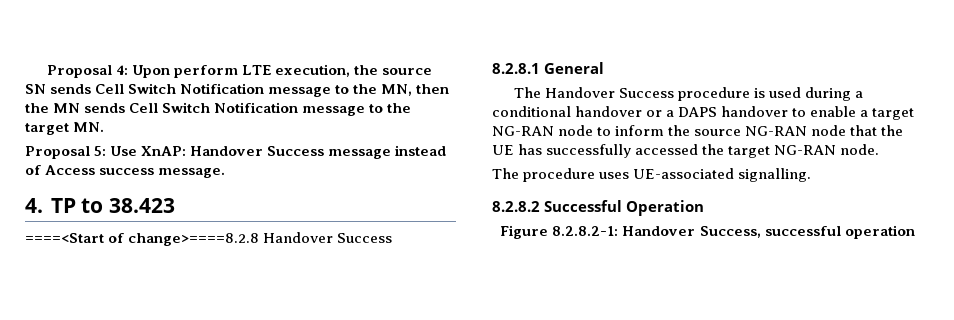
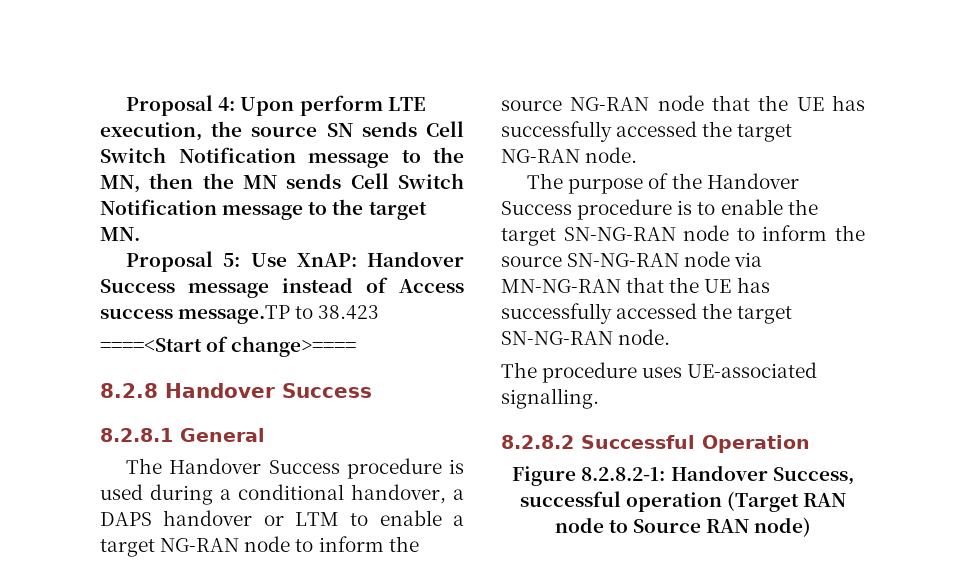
[158,168,226,178] [25,198,76,213] message. // 4. TP -> [178,305,291,324] message.TP
[128,233,260,246] change>====8.2.8 -> [231,336,357,357] [100,383,158,398] change>==== // 8.2.8
[575,106,663,117] handover or -> [351,484,446,504] handover,
(789, 111) none -> [263,512,339,526] or LTM
(880, 149) none -> [527,173,799,194] [501,199,818,220] [501,225,865,246] [501,251,763,267] [501,277,770,293] [501,303,793,324] [501,329,671,345] // The purpose of the Handover Success procedure is to enable the target SN-NG-RAN node to inform the source SN-NG-RAN node via MN-NG-RAN that the UE has successfully accessed the target SN-NG-RAN node.
(915, 232) none -> [727,491,847,512] [554,517,812,537] (Target RAN node to Source RAN node)

